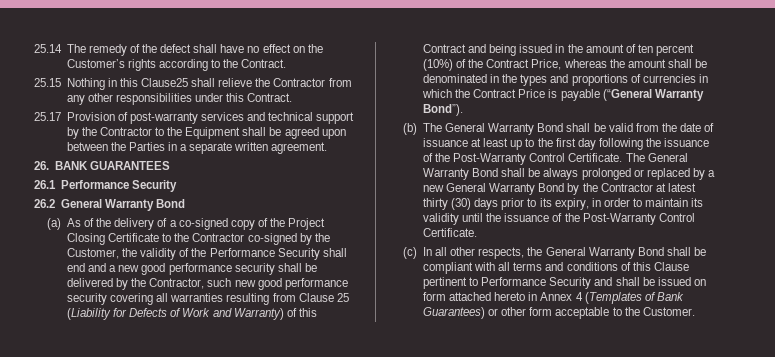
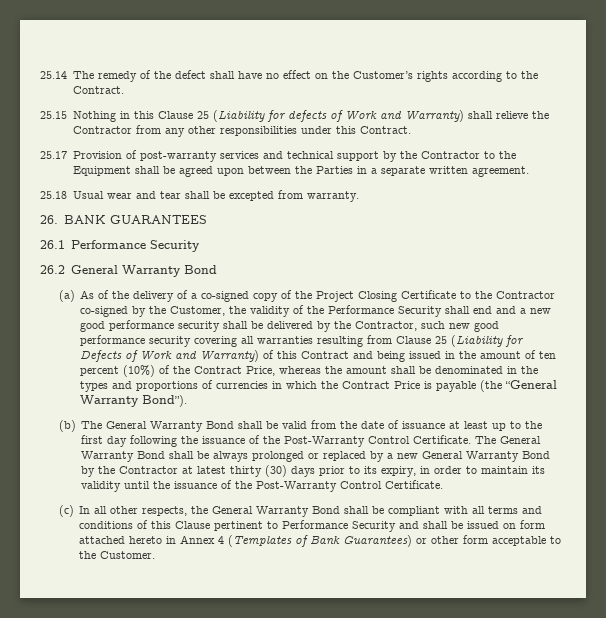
[141,78,189,87] Clause25 -> [157,110,464,122] Clause 25 (Liability for defects of Work and Warranty)
(328, 148) none -> [40,190,359,202] // 25.18 Usual wear and tear shall be excepted from warranty.
[602,89,652,101] (“General -> [480,380,558,392] (the “General

